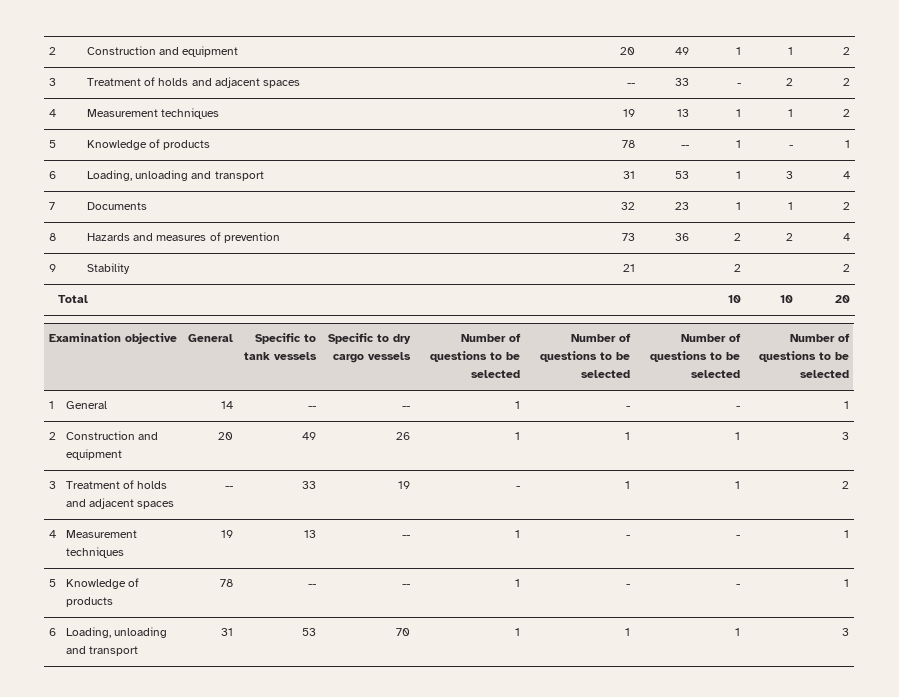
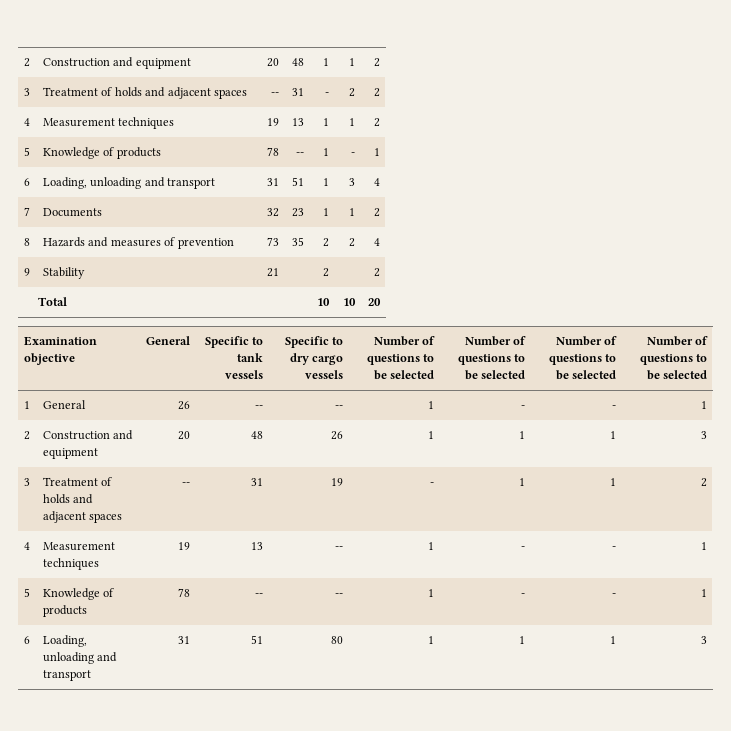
[48,47,56,55] [86,46,239,57] [620,47,636,55] [675,47,690,55] 2 | Construction and equipment | 20 | 49 -> [24,58,31,67] [43,57,191,69] [266,58,279,67] [291,58,304,66] 2 | Construction and equipment | 20 | 48
[675,78,690,86] 33 -> [291,88,304,96] 31
[675,171,690,179] 53 -> [291,177,304,186] 51
[675,233,690,241] 36 -> [291,237,304,246] 35
[221,401,234,409] 14 -> [177,401,190,410] 26
[302,432,317,440] 49 -> [250,431,263,439] 48
[302,481,317,489] 33 -> [250,478,263,486] 31
[302,628,317,636] [396,628,411,636] 53 | 70 -> [250,635,263,644] [330,636,343,644] 51 | 80

